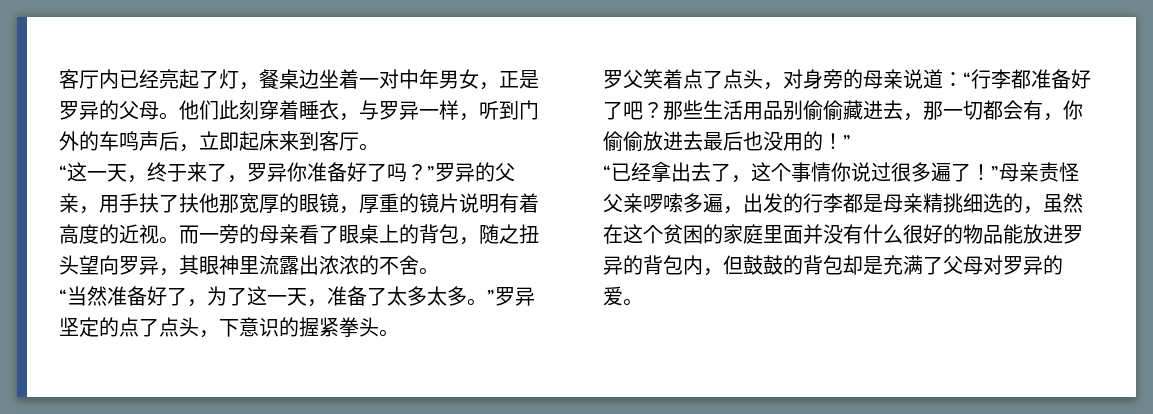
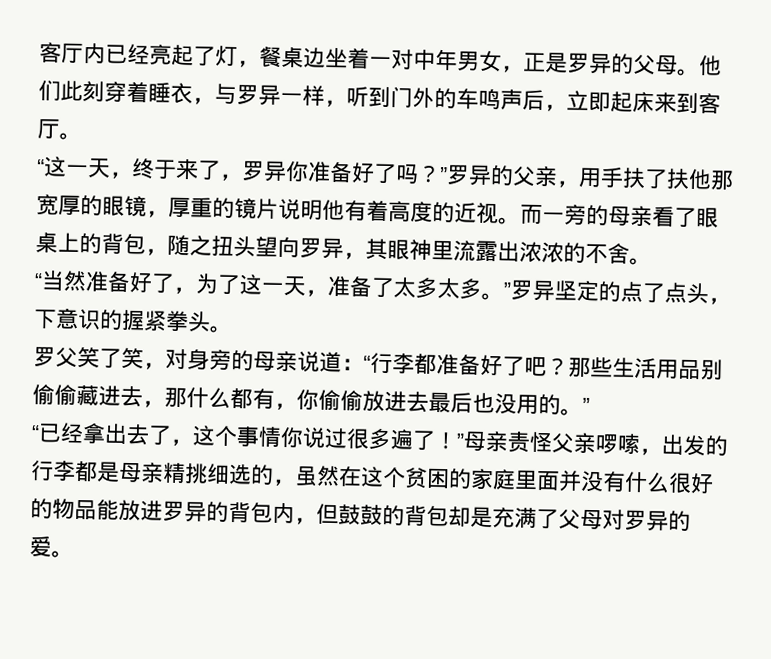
(499, 203) none -> [322,199,345,221] 他
[663,69,763,89] 着点了点头 -> [99,347,144,370] 了笑
[943,100,1023,120] 一切都会 -> [186,387,253,409] 什么都
[823,133,843,149] ！ -> [560,408,583,416] 。
[683,193,723,213] 多遍 -> (641, 444) none

